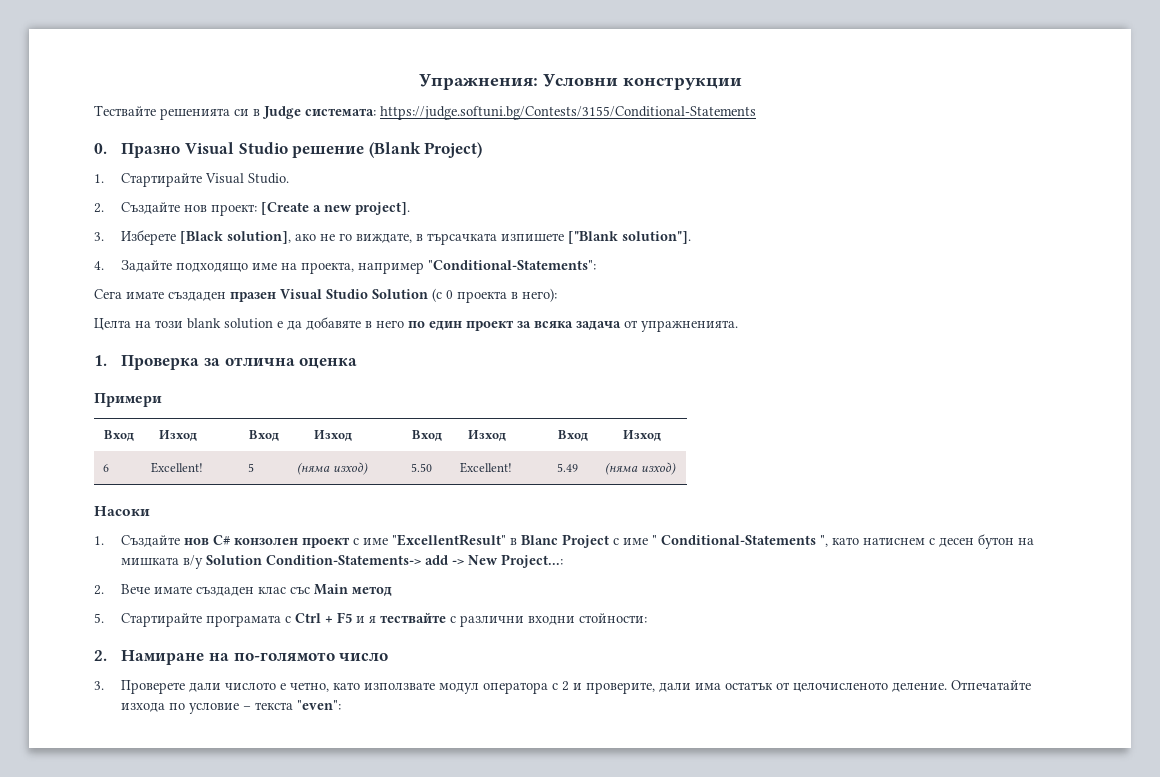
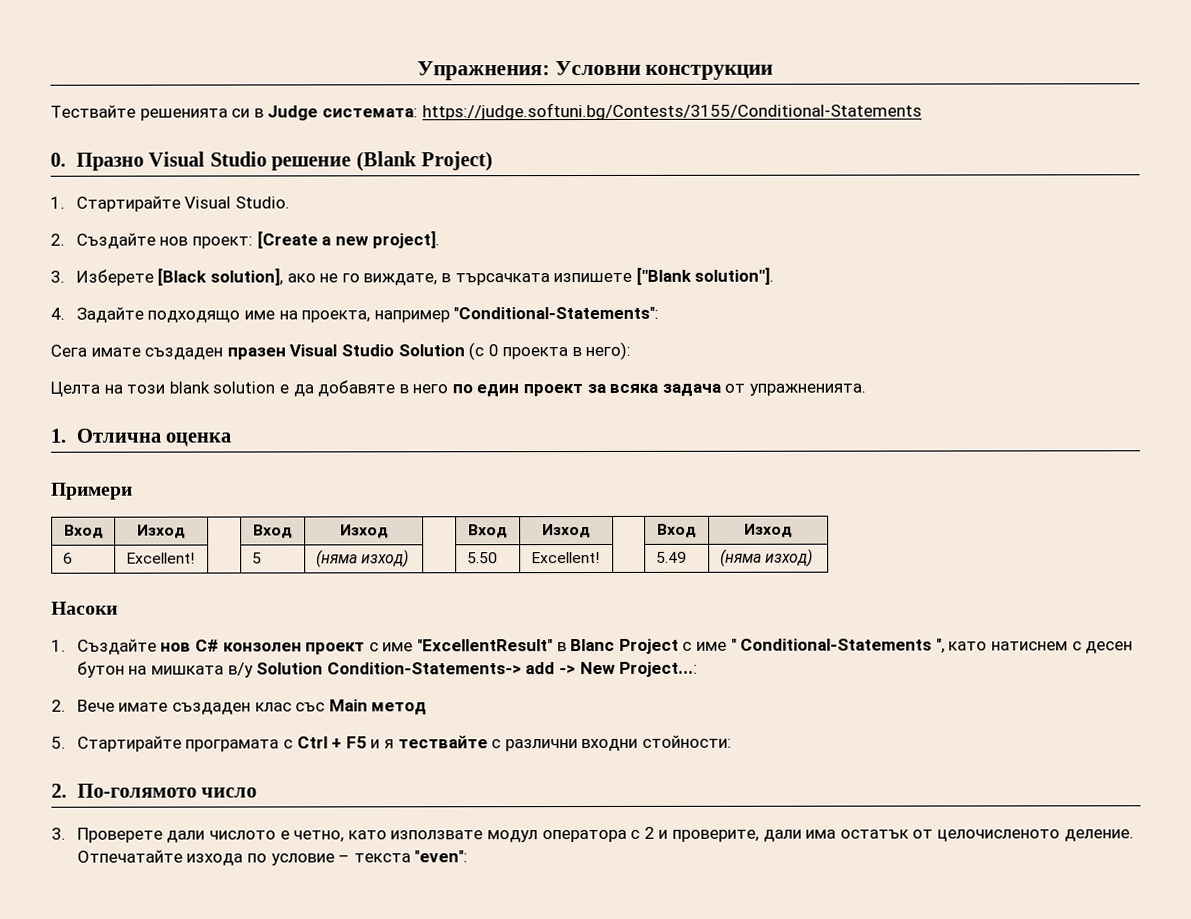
[121,355,295,370] Проверка за отлична -> [75,428,161,443] Отлична
[121,650,335,665] Намиране на по-голямото -> [76,783,197,798] По-голямото

